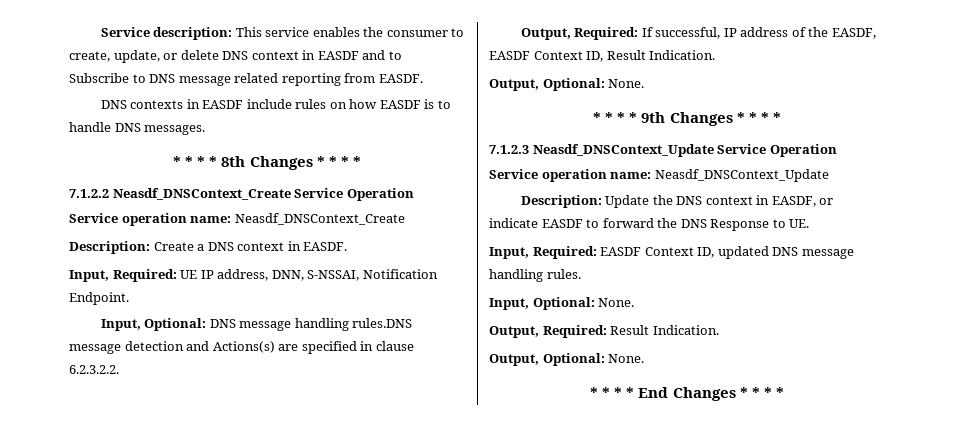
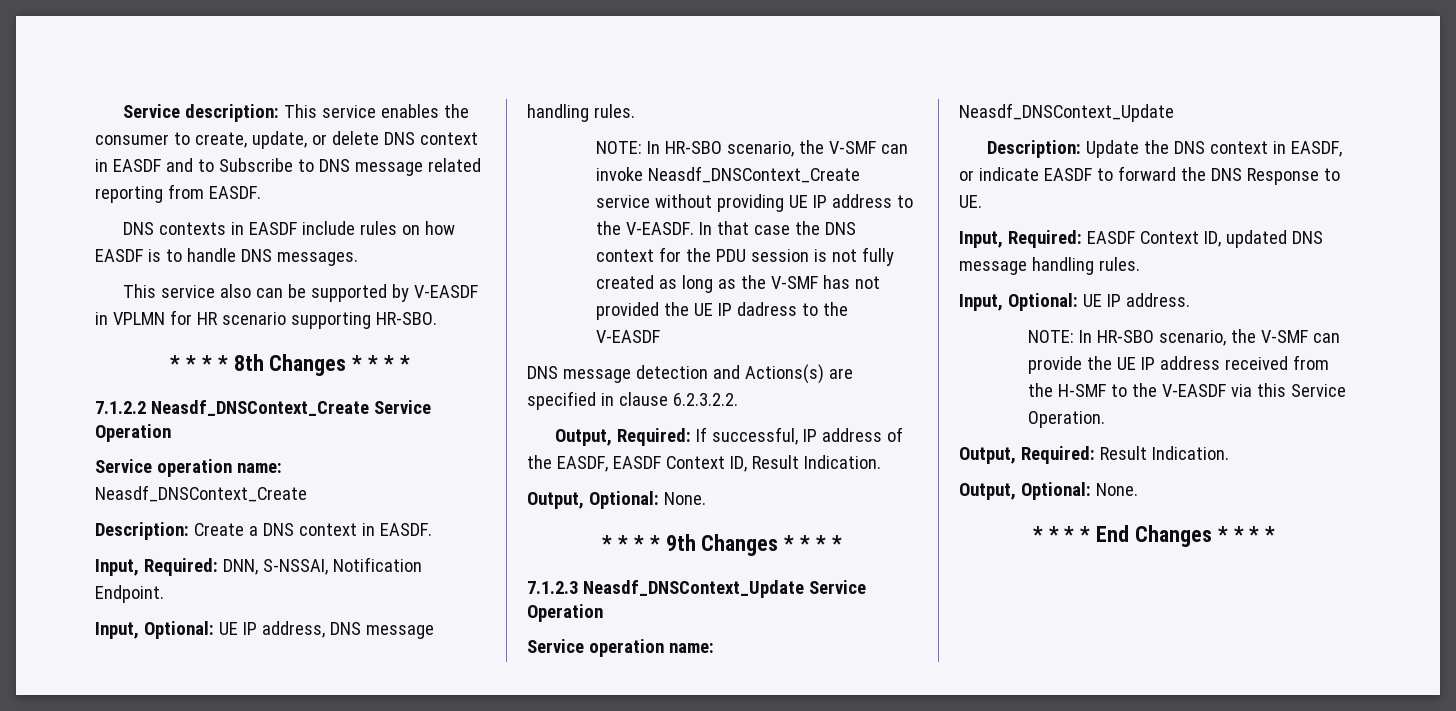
(206, 130) none -> [122,284,478,302] [95,310,437,329] // This service also can be supported by V-EASDF in VPLMN for HR scenario supporting HR-SBO.
[180,269,269,281] UE IP address, -> (218, 567) none
[209,318,413,331] DNS message handling rules.DNS -> [218,621,434,639] [527,104,635,122] [596,140,909,157] [596,166,861,183] [596,194,914,212] [596,221,857,235] [596,247,895,266] [596,275,881,293] [596,302,849,320] [596,330,661,343] [527,366,558,379] UE IP address, DNS message handling rules. // NOTE: In HR-SBO scenario, the V-SMF can invoke Neasdf_DNSContext_Create service without providing UE IP address to the V-EASDF. In that case the DNS context for the PDU session is not fully created as long as the V-SMF has not provided the UE IP dadress to the V-EASDF // DNS
[598,298,635,307] None. -> [1082,293,1190,307] [1028,329,1341,346] [1028,355,1330,374] [1028,383,1347,397] [1028,411,1106,428] UE IP address. // NOTE: In HR-SBO scenario, the V-SMF can provide the UE IP address received from the H-SMF to the V-EASDF via this Service Operation.

